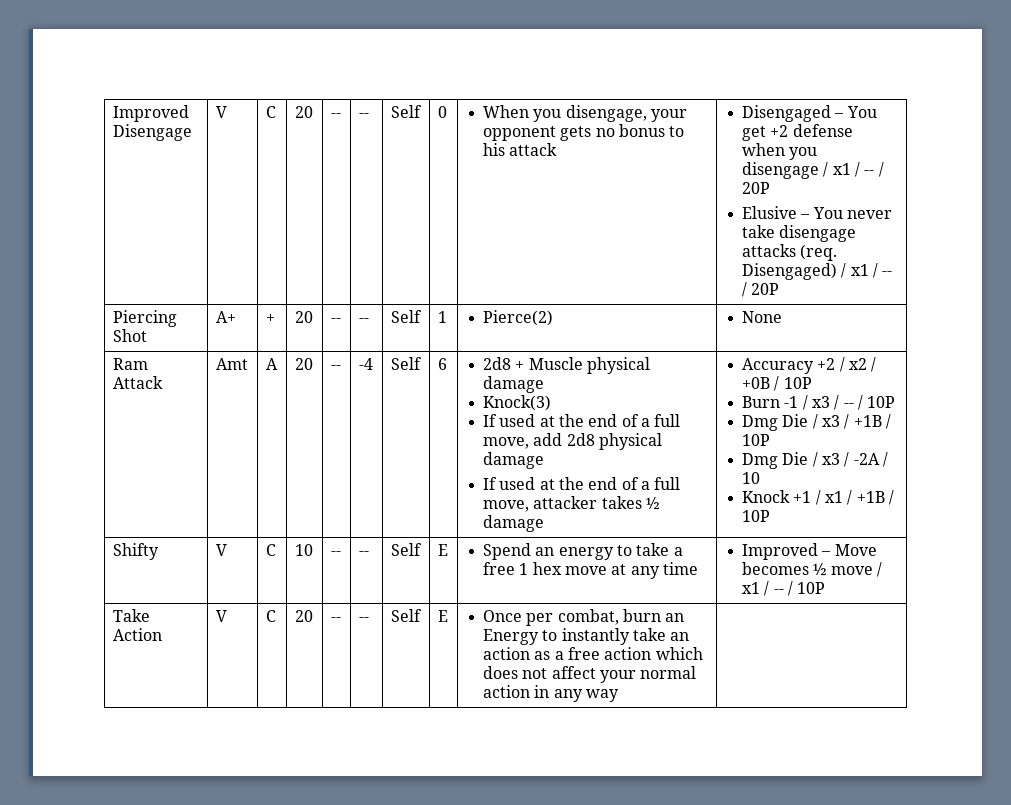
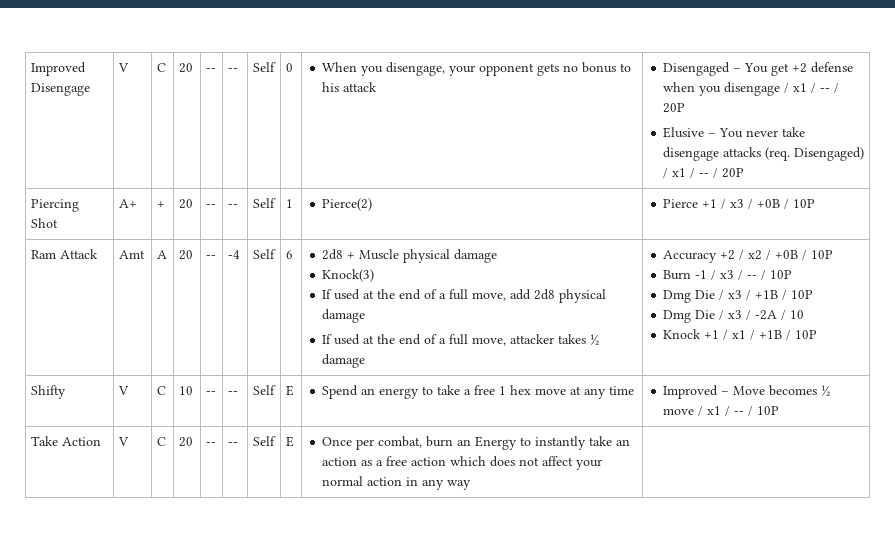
[742,311,783,323] | None -> [663,199,816,209] | Pierce +1 / x3 / +0B / 10P

